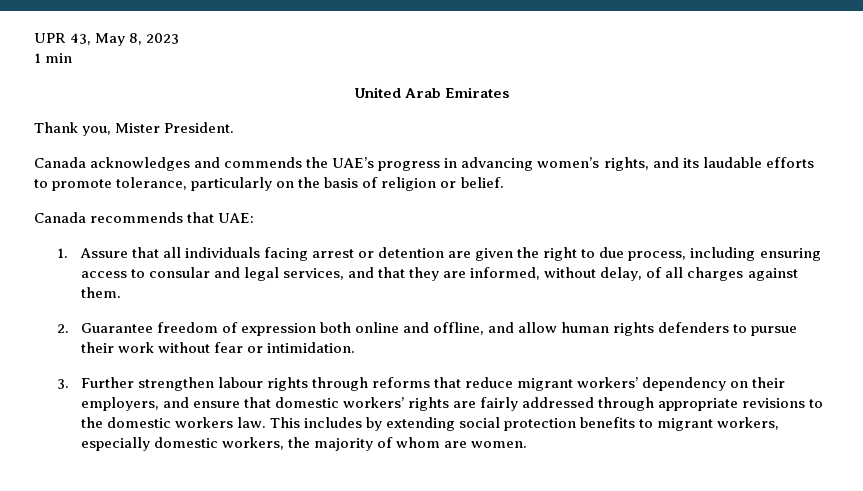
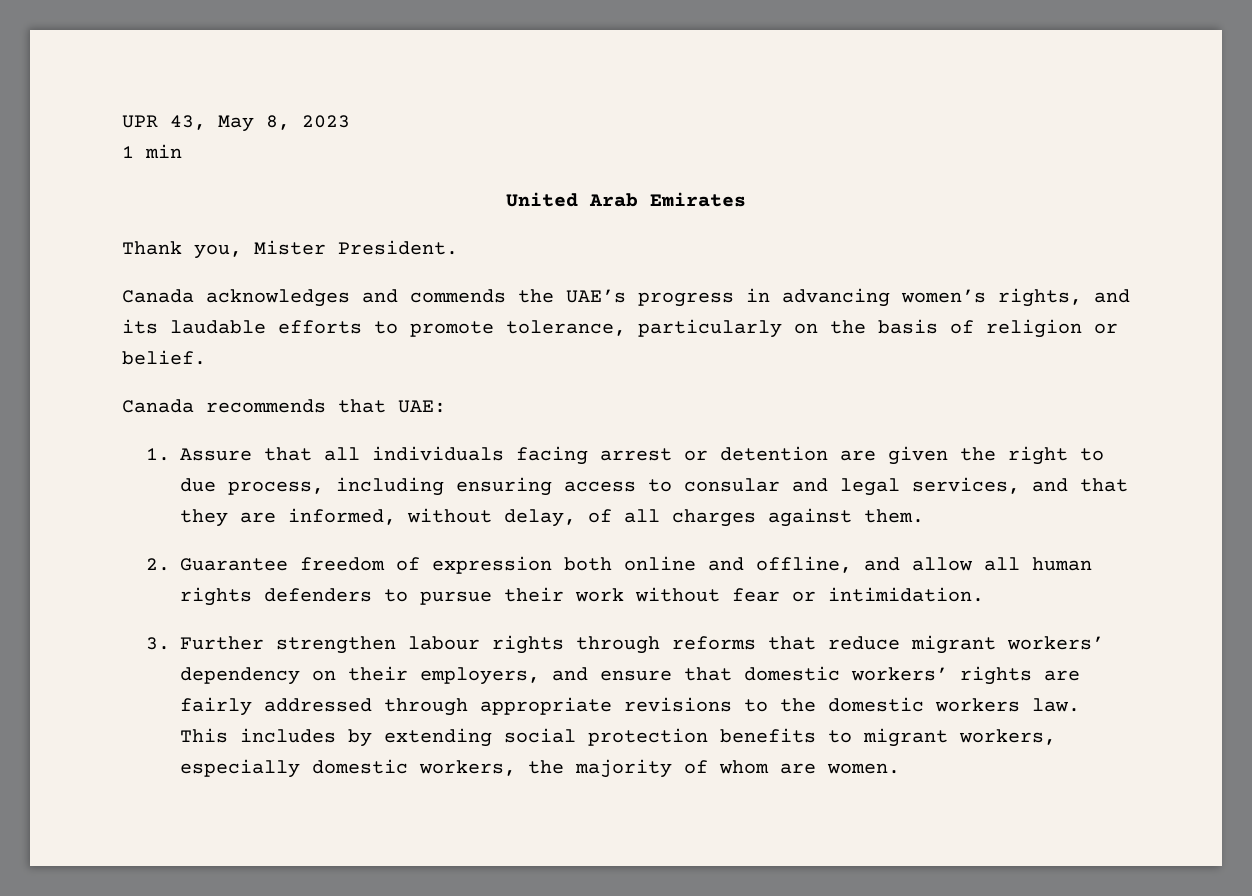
(558, 327) none -> [983,557,1020,571] all

